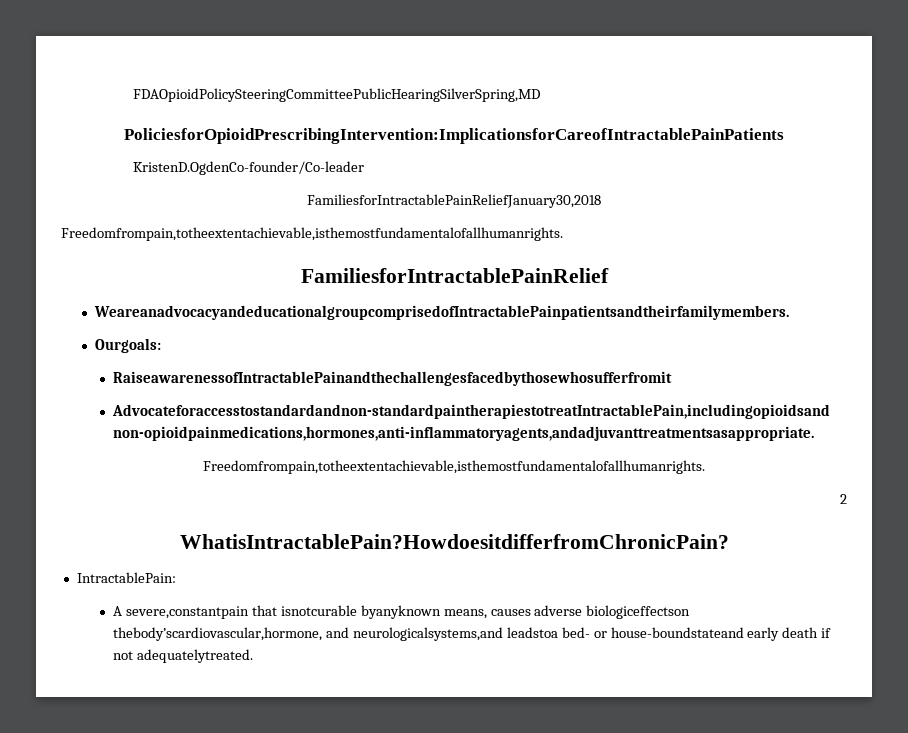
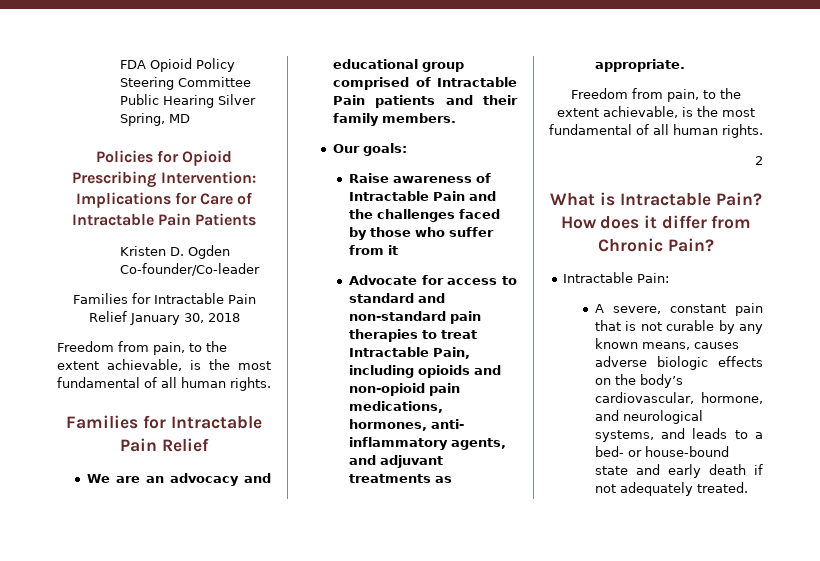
[133,88,541,102] [124,128,784,144] [133,161,365,175] [307,194,601,208] [61,227,563,241] [300,268,609,283] [93,305,789,320] [94,338,161,353] [113,371,673,386] [112,404,831,419] [113,426,815,441] [203,460,705,474] [840,494,847,504] [179,534,729,549] [76,572,176,583] [113,605,691,619] [113,627,744,641] FDAOpioidPolicySteeringCommitteePublicHearingSilverSpring,MD // PoliciesforOpioidPrescribingIntervention:ImplicationsforCareofIntractablePainPatients // KristenD.OgdenCo-founder/Co-leader // FamiliesforIntractablePainReliefJanuary30,2018 // Freedomfrompain,totheextentachievable,isthemostfundamentalofallhumanrights. // FamiliesforIntractablePainRelief // WeareanadvocacyandeducationalgroupcomprisedofIntractablePainpatientsandtheirfamilymembers. // Ourgoals: // RaiseawarenessofIntractablePainandthechallengesfacedbythosewhosufferfromit // Advocateforaccesstostandardandnon-standardpaintherapiestotreatIntractablePain,includingopioidsand non-opioidpainmedications,hormones,anti-inflammatoryagents,andadjuvanttreatmentsasappropriate. // Freedomfrompain,totheextentachievable,isthemostfundamentalofallhumanrights. // 2 // WhatisIntractablePain?HowdoesitdifferfromChronicPain? // IntractablePain: // A severe,constantpain that isnotcurable byanyknown means, causes adverse biologiceffectson thebody’scardiovascular,hormone, and neurologicalsystems,and leadstoa bed- or house-boundstateand -> [120,58,236,72] [120,77,252,90] [120,94,257,108] [120,113,191,126] [95,150,233,166] [72,171,256,188] [75,192,253,208] [71,213,257,226] [120,245,231,259] [120,263,261,276] [72,293,256,304] [88,311,240,325] [57,341,227,355] [57,359,271,371] [57,377,271,391] [66,415,262,429] [120,438,209,452] [87,473,271,486] [333,59,465,72] [333,77,517,90] [333,95,518,108] [333,113,457,126] [333,143,408,156] [348,173,491,183] [348,191,496,201] [348,209,500,222] [348,227,494,240] [348,245,398,255] [348,275,517,285] [348,293,445,303] [348,311,481,324] [348,329,477,342] [348,347,470,359] [348,365,501,378] [348,383,460,396] [348,401,443,413] [348,419,464,431] [348,437,506,450] [348,455,443,468] [348,474,452,483] [594,59,685,72] [571,88,741,102] [557,106,755,118] [549,124,763,138] [755,156,763,165] [550,192,762,206] [560,215,752,229] [598,238,714,252] [563,272,670,283] [594,303,763,316] [594,320,763,334] [594,338,739,350] [594,356,763,370] [594,374,683,388] [594,392,763,404] [594,410,703,424] [594,428,763,442] [594,446,729,457] [594,464,660,475] FDA Opioid Policy Steering Committee Public Hearing Silver Spring, MD // Policies for Opioid Prescribing Intervention: Implications for Care of Intractable Pain Patients // Kristen D. Ogden Co-founder/Co-leader // Families for Intractable Pain Relief January 30, 2018 // Freedom from pain, to the extent achievable, is the most fundamental of all human rights. // Families for Intractable Pain Relief // We are an advocacy and educational group comprised of Intractable Pain patients and their family members. // Our goals: // Raise awareness of Intractable Pain and the challenges faced by those who suffer from it // Advocate for access to standard and non-standard pain therapies to treat Intractable Pain, including opioids and non-opioid pain medications, hormones, anti- inflammatory agents, and adjuvant treatments as appropriate. // Freedom from pain, to the extent achievable, is the most fundamental of all human rights. // 2 // What is Intractable Pain? How does it differ from Chronic Pain? // Intractable Pain: // A severe, constant pain that is not curable by any known means, causes adverse biologic effects on the body’s cardiovascular, hormone, and neurological systems, and leads to a bed- or house-bound state and
[136,649,253,663] adequatelytreated. -> [619,482,748,496] adequately treated.

